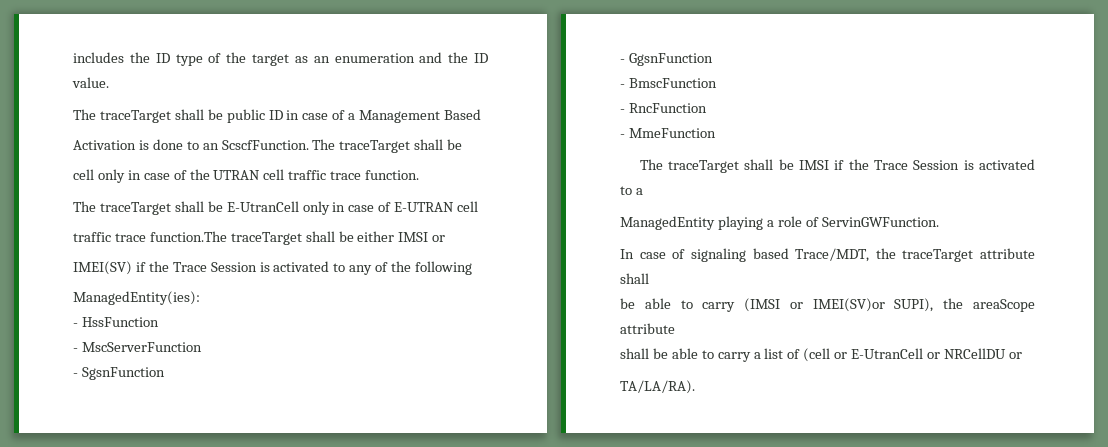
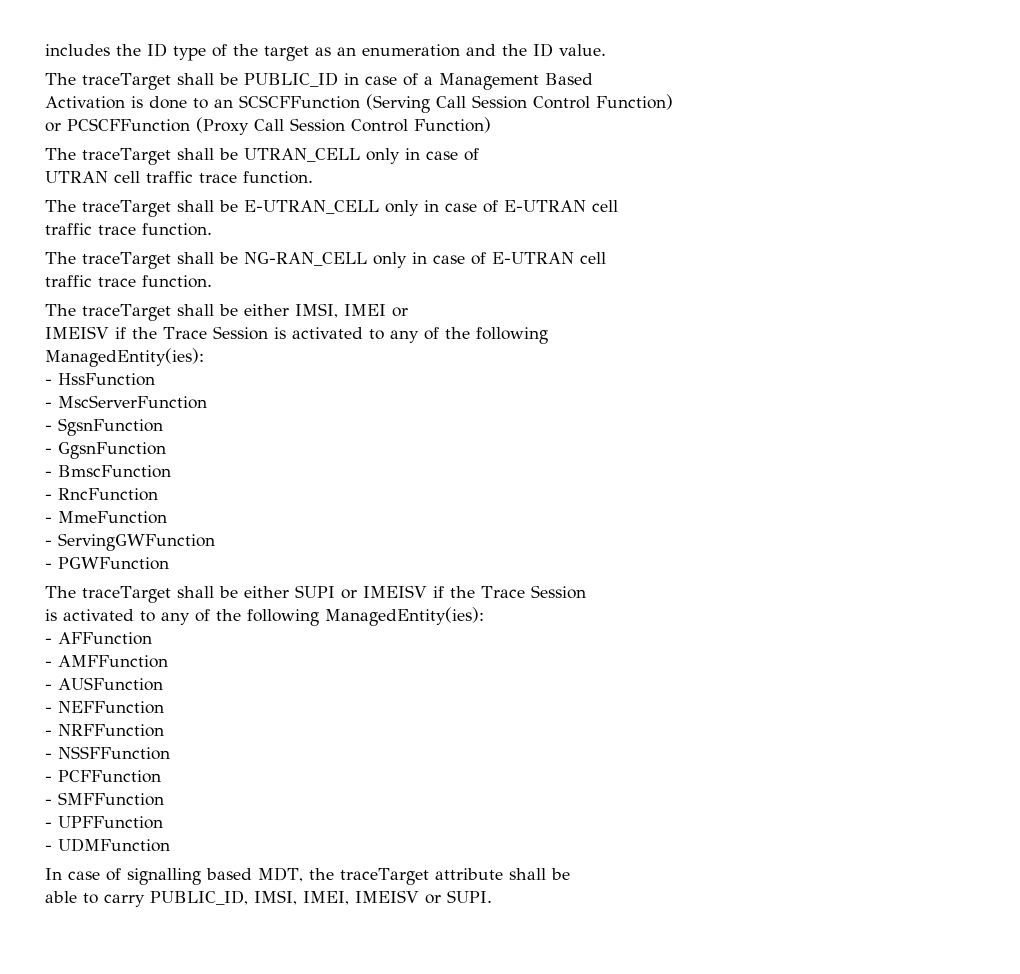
[226,109,283,123] public ID -> [243,72,338,87] PUBLIC_ID
[221,139,463,153] [73,169,210,183] ScscfFunction. The traceTarget shall be // cell only in case of the -> [239,94,673,113] [45,117,491,135] [45,148,479,165] SCSCFFunction (Serving Call Session Control Function) // or PCSCFFunction (Proxy Call Session Control Function) // The traceTarget shall be UTRAN_CELL only in case of //
[226,201,479,215] [73,231,446,245] [73,261,132,275] E-UtranCell only in case of E-UTRAN cell // traffic trace function.The traceTarget shall be either IMSI or // IMEI(SV) -> [243,200,618,216] [45,223,212,236] [45,252,606,269] [45,275,212,288] [45,303,408,321] [45,326,109,339] E-UTRAN_CELL only in case of E-UTRAN cell // traffic trace function. // The traceTarget shall be NG-RAN_CELL only in case of E-UTRAN cell // traffic trace function. // The traceTarget shall be either IMSI, IMEI or // IMEISV
[639,159,1035,173] [620,186,643,195] [620,216,939,230] // The traceTarget shall be IMSI if the Trace Session is activated to a // ManagedEntity playing a role of ServinGWFunction. -> [45,533,215,551] [45,557,169,570] [45,585,586,603] [45,607,484,626] [45,632,152,645] [45,655,168,668] [45,677,163,691] [45,701,164,714] [45,724,164,737] [45,746,170,760] [45,770,161,783] [45,792,164,806] [45,816,163,829] [45,838,170,852] // - ServingGWFunction // - PGWFunction // The traceTarget shall be either SUPI or IMEISV if the Trace Session // is activated to any of the following ManagedEntity(ies): // - AFFunction // - AMFFunction // - AUSFunction // - NEFFunction // - NRFFunction // - NSSFFunction // - PCFFunction // - SMFFunction // - UPFFunction // - UDMFunction
[690,248,870,262] signaling based Trace/MDT, -> [127,867,303,885] signalling based MDT,
[620,298,1035,312] [620,323,675,334] [620,348,1022,362] [620,380,695,394] // be able to carry (IMSI or IMEI(SV)or SUPI), the areaScope attribute // shall be able to carry a list of (cell or E-UtranCell or NRCellDU or // TA/LA/RA). -> [550,868,570,880] [45,890,492,907] be // able to carry PUBLIC_ID, IMSI, IMEI, IMEISV or SUPI.

